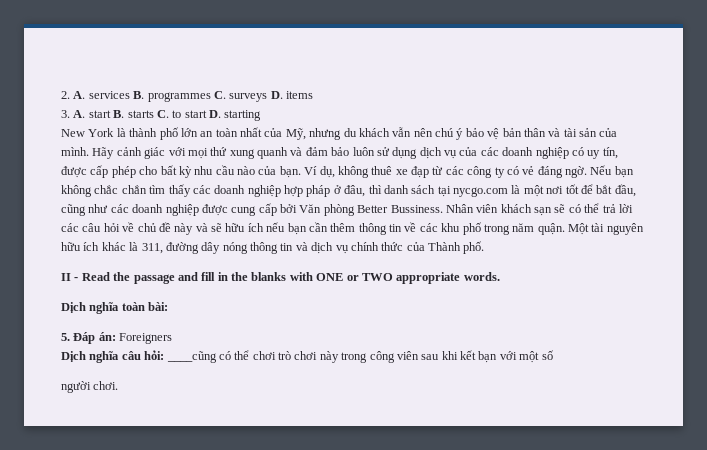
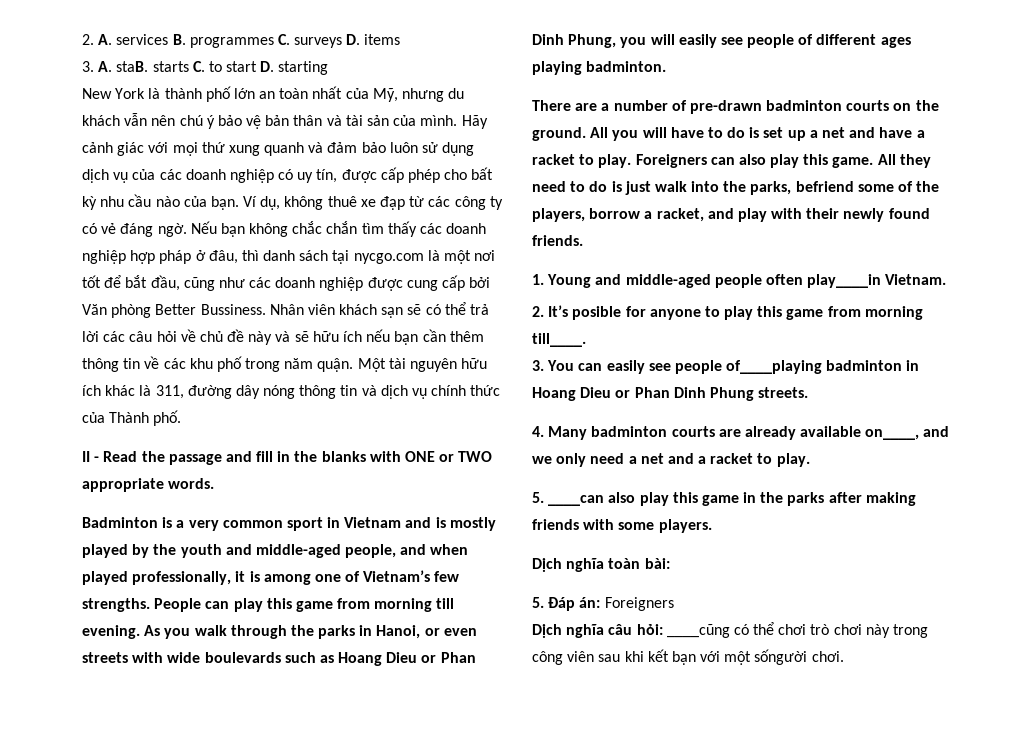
[88,110,125,118] start B. -> [116,61,149,72] staB.
(500, 276) none -> [82,517,496,531] [82,544,469,558] [82,570,460,585] [82,598,455,612] [82,625,477,639] [82,652,476,666] [532,34,911,48] [532,61,667,75] [532,100,939,114] [532,127,925,141] [532,154,931,168] [532,181,940,195] [532,208,930,222] [532,235,583,246] [532,274,947,288] [532,305,923,320] [532,333,586,347] [532,360,920,374] [532,387,809,401] [532,426,950,440] [532,453,810,467] [532,492,916,506] [532,519,712,533] // Badminton is a very common sport in Vietnam and is mostly played by the youth and middle-aged people, and when played professionally, it is among one of Vietnam’s few strengths. People can play this game from morning till evening. As you walk through the parks in Hanoi, or even streets with wide boulevards such as Hoang Dieu or Phan Dinh Phung, you will easily see people of different ages playing badminton. // There are a number of pre-drawn badminton courts on the ground. All you will have to do is set up a net and have a racket to play. Foreigners can also play this game. All they need to do is just walk into the parks, befriend some of the players, borrow a racket, and play with their newly found friends. // 1. Young and middle-aged people often play____in Vietnam. // 2. It’s posible for anyone to play this game from morning till____. // 3. You can easily see people of____playing badminton in Hoang Dieu or Phan Dinh Phung streets. // 4. Many badminton courts are already available on____, and we only need a net and a racket to play. // 5. ____can also play this game in the parks after making friends with some players.
[541,350,554,360] [61,381,91,393] số // người -> [754,649,808,665] sốngười

